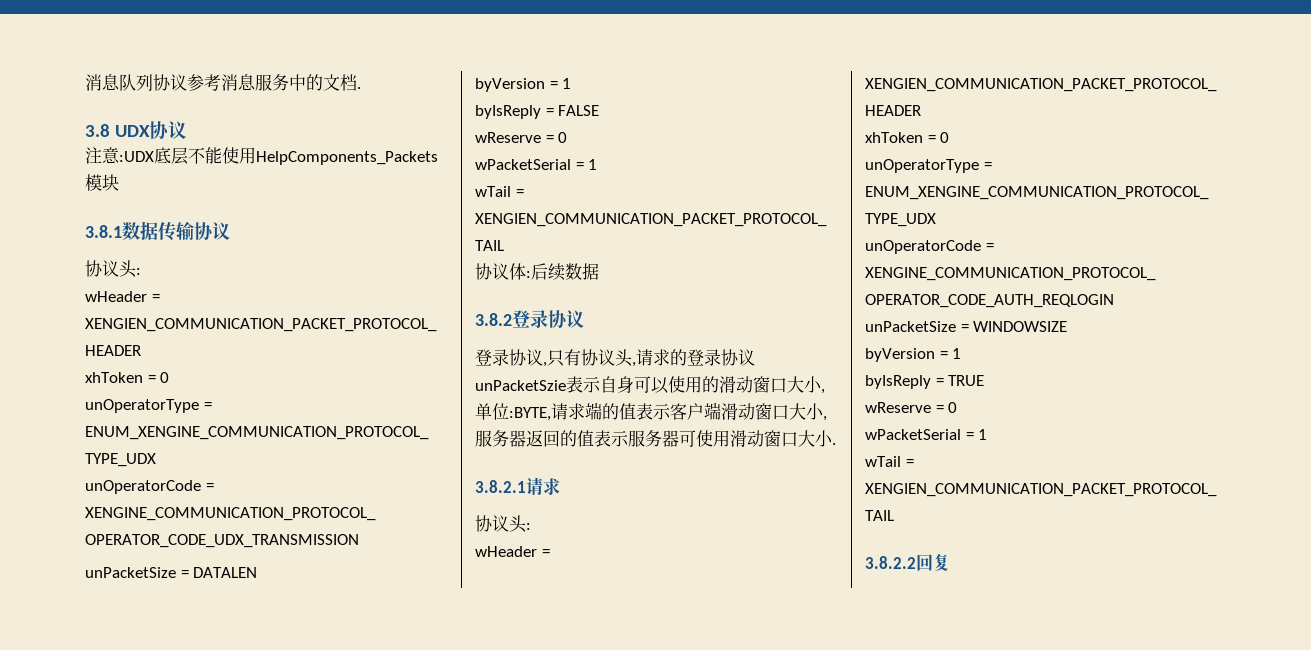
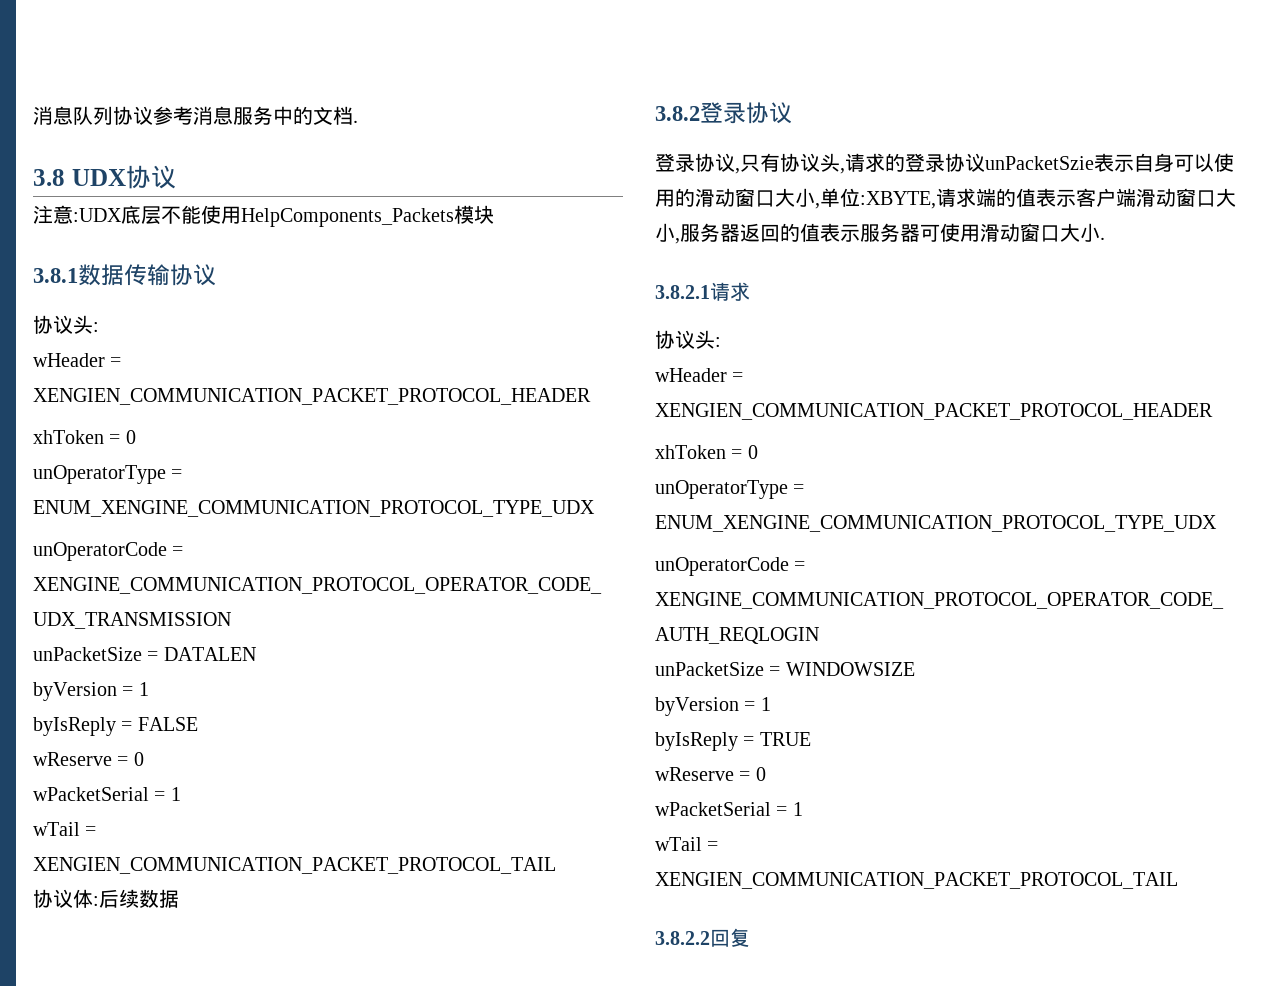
[509,407,551,421] :BYTE, -> [860,191,936,209] :XBYTE,

